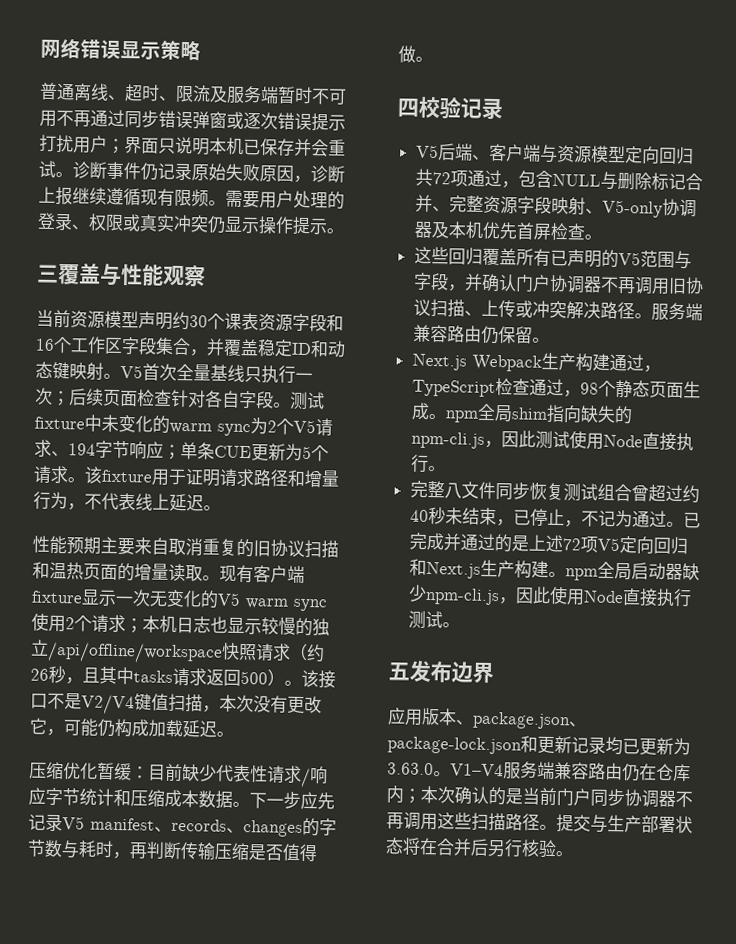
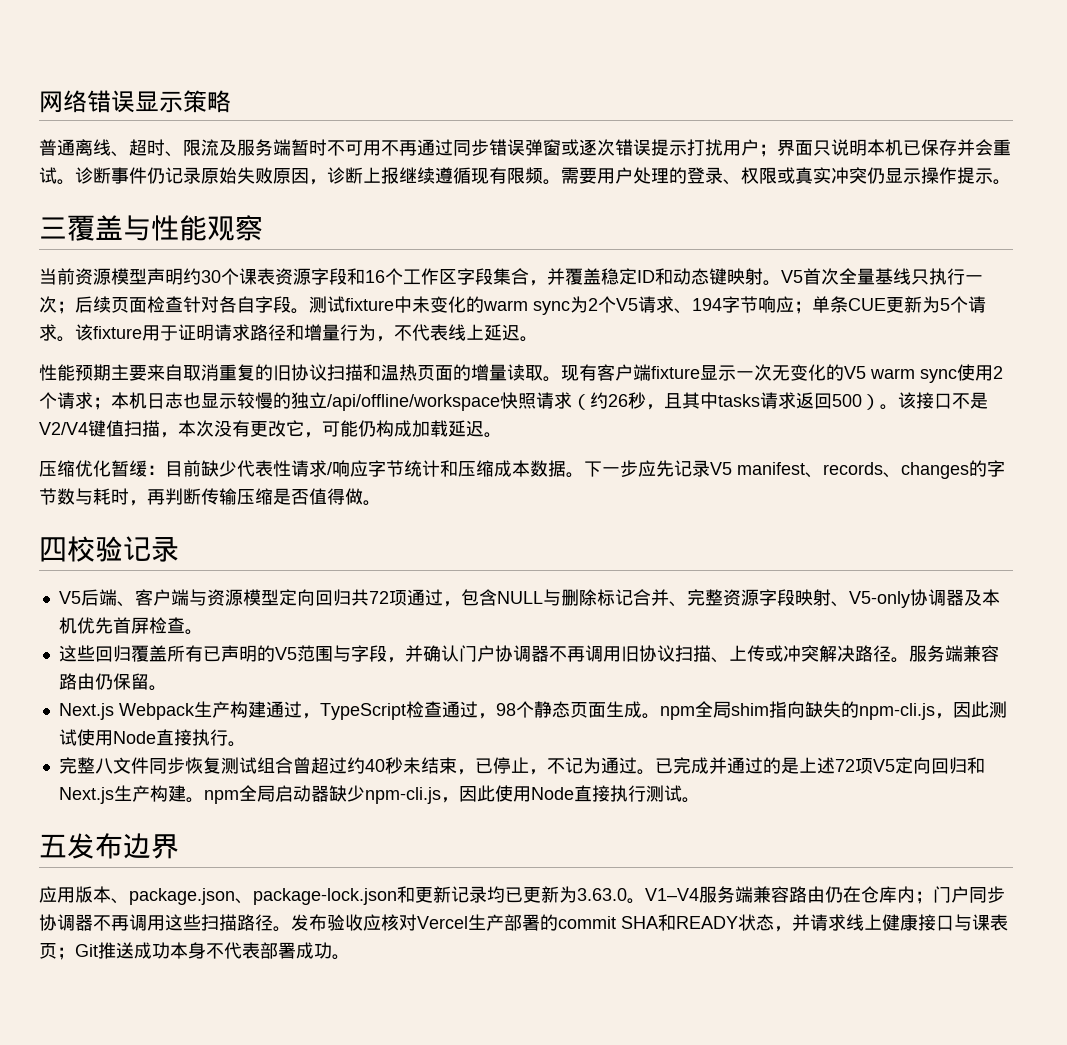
[420,785,557,807] 本次确认的是当前 -> (933, 897) none
[556,814,693,834] [385,837,557,859] 提交与生产部署状态将在合并后另行核验 -> [291,914,1008,932] [39,942,332,960] 发布验收应核对Vercel生产部署的commit SHA和READY状态，并请求线上健康接口与课表页；Git推送成功本身不代表部署成功

